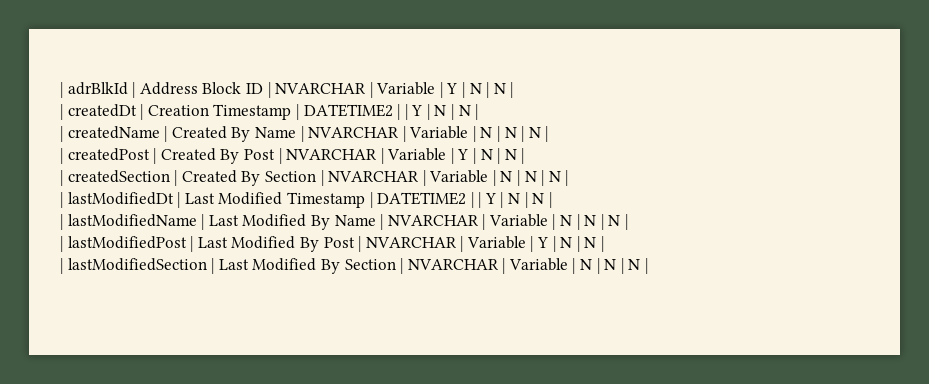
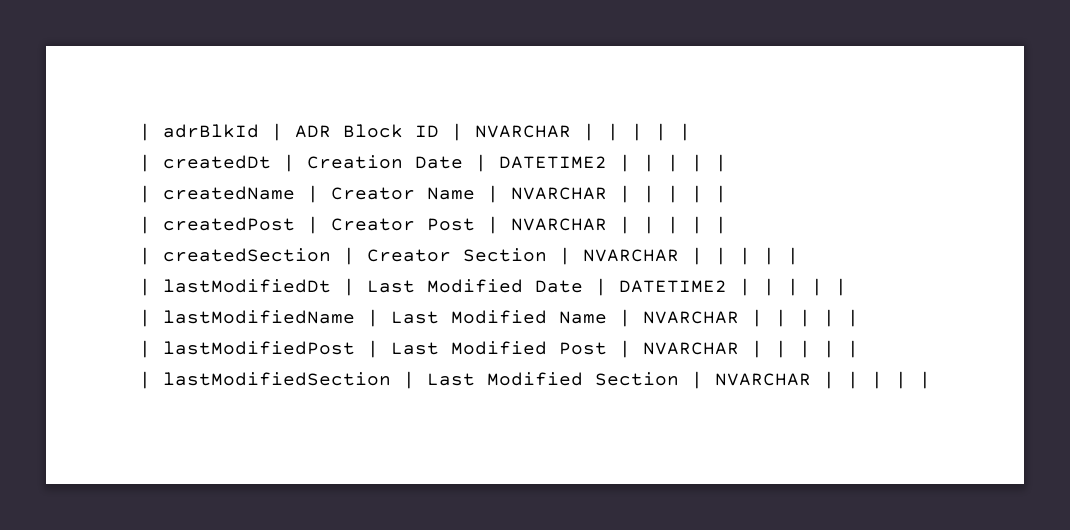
[139,82,198,95] Address -> [295,125,331,138] ADR
[376,82,506,98] Variable | Y | N | N -> [607,123,667,141] | | |
[213,104,471,120] Timestamp | DATETIME2 | | Y | N | N -> [415,154,703,172] Date | DATETIME2 | | | |
[171,126,541,142] Created By Name | NVARCHAR | Variable | N | N | N -> [331,185,703,203] Creator Name | NVARCHAR | | | |
[160,148,517,164] Created By Post | NVARCHAR | Variable | Y | N | N -> [331,216,703,234] Creator Post | NVARCHAR | | | |
[181,170,561,186] Created By Section | NVARCHAR | Variable | N | N | N -> [367,247,775,265] Creator Section | NVARCHAR | | | |
[286,192,545,208] Timestamp | DATETIME2 | | Y | N | N -> [535,278,823,296] Date | DATETIME2 | | | |
[310,214,621,230] By Name | NVARCHAR | Variable | N | N | N -> [559,309,835,327] Name | NVARCHAR | | | |
[299,236,597,252] By Post | NVARCHAR | Variable | Y | N | N -> [559,340,835,358] Post | NVARCHAR | | | |
[320,258,641,274] By Section | NVARCHAR | Variable | N | N | N -> [595,371,907,389] Section | NVARCHAR | | | |

